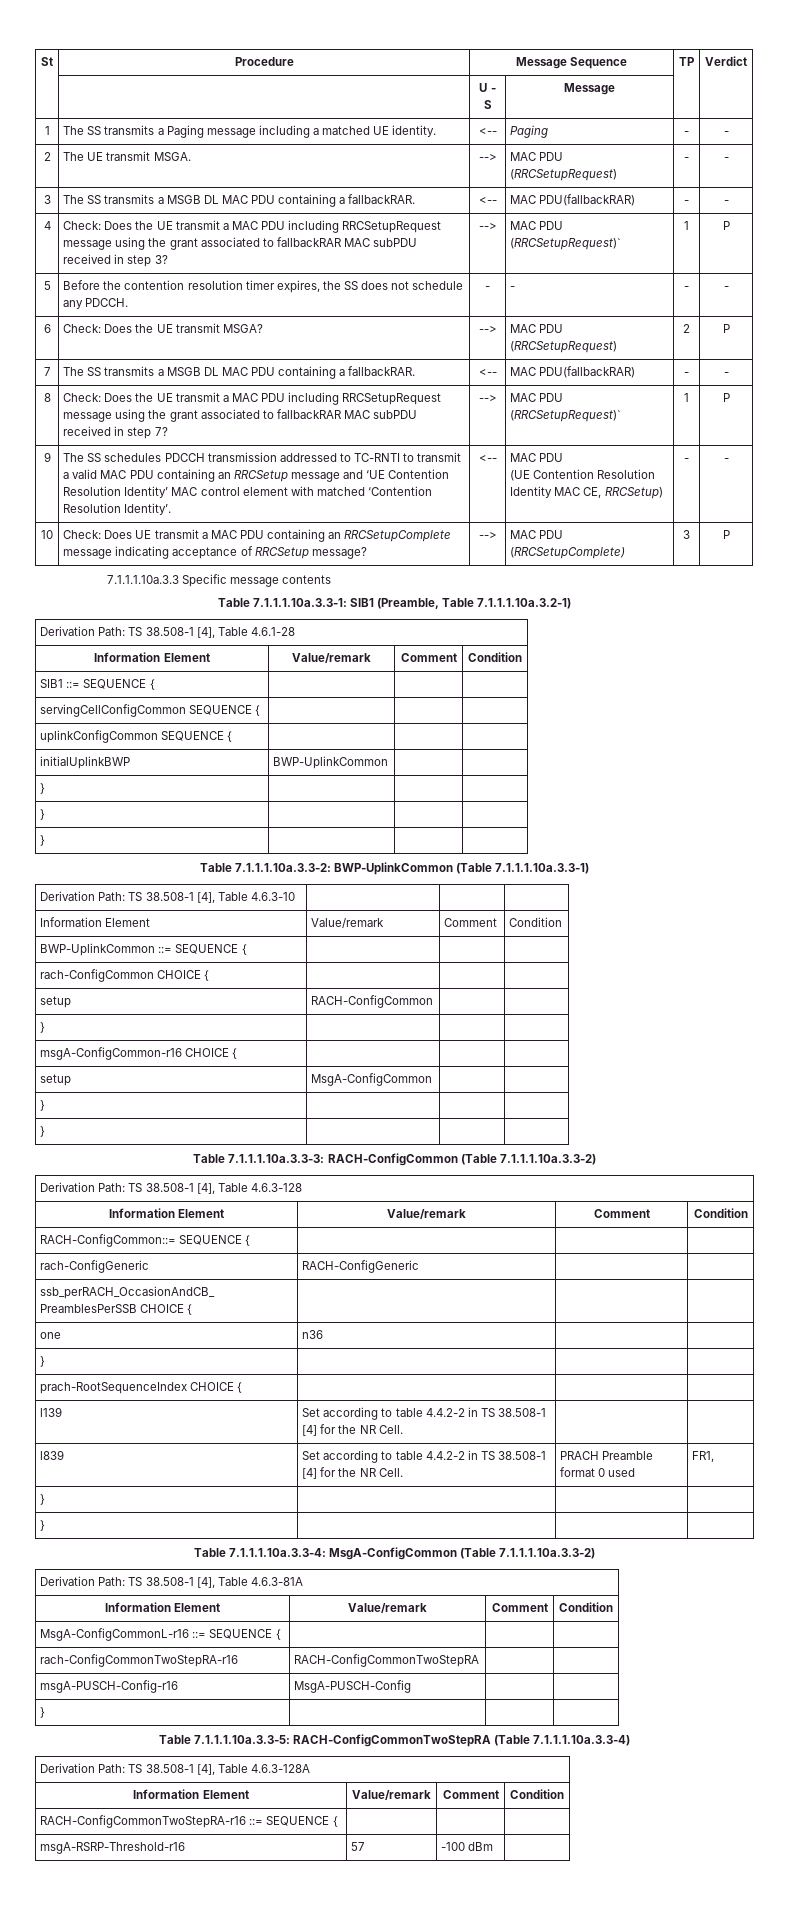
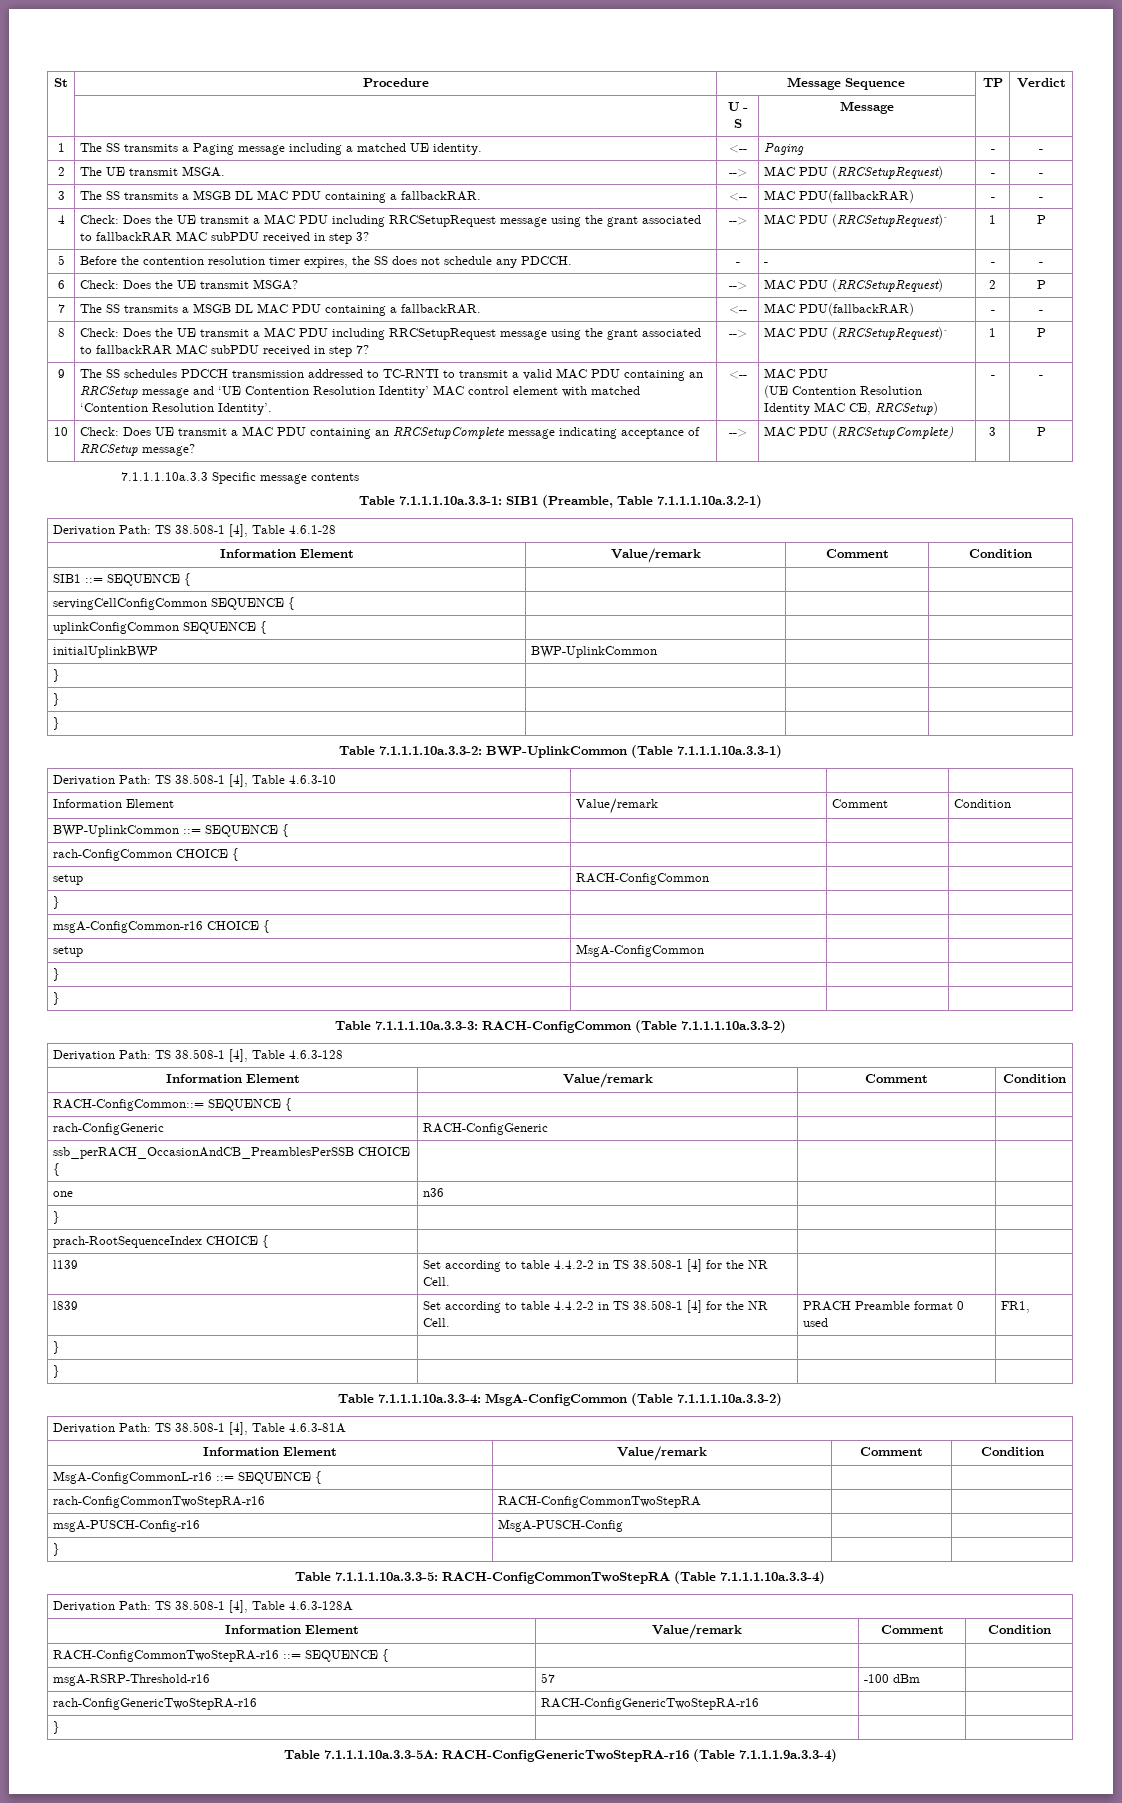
(494, 1846) none -> [53,1698,258,1710] [541,1698,760,1710] [53,1721,61,1734] [283,1749,837,1762] // rach-ConfigGenericTwoStepRA-r16 | RACH-ConfigGenericTwoStepRA-r16 | | // } | | | // Table 7.1.1.1.10a.3.3-5A: RACH-ConfigGenericTwoStepRA-r16 (Table 7.1.1.1.9a.3.3-4)

